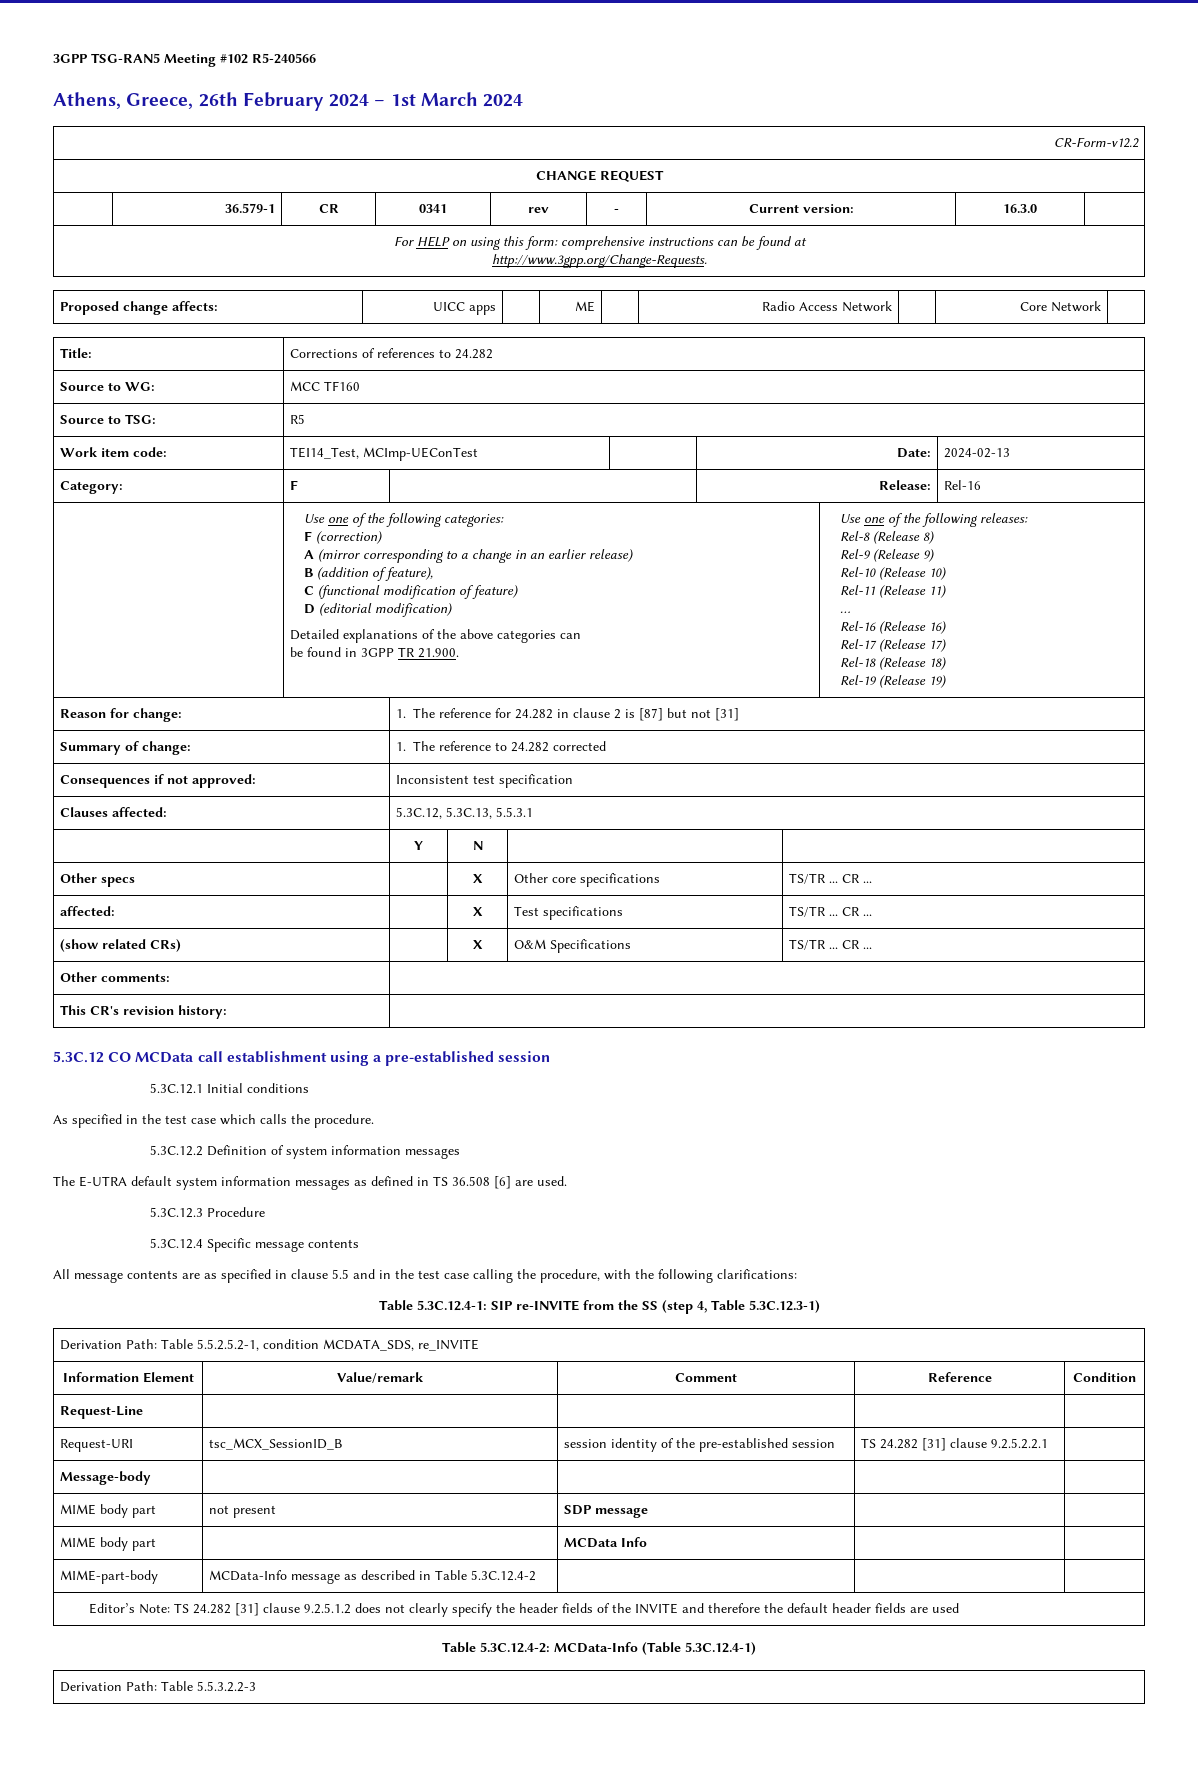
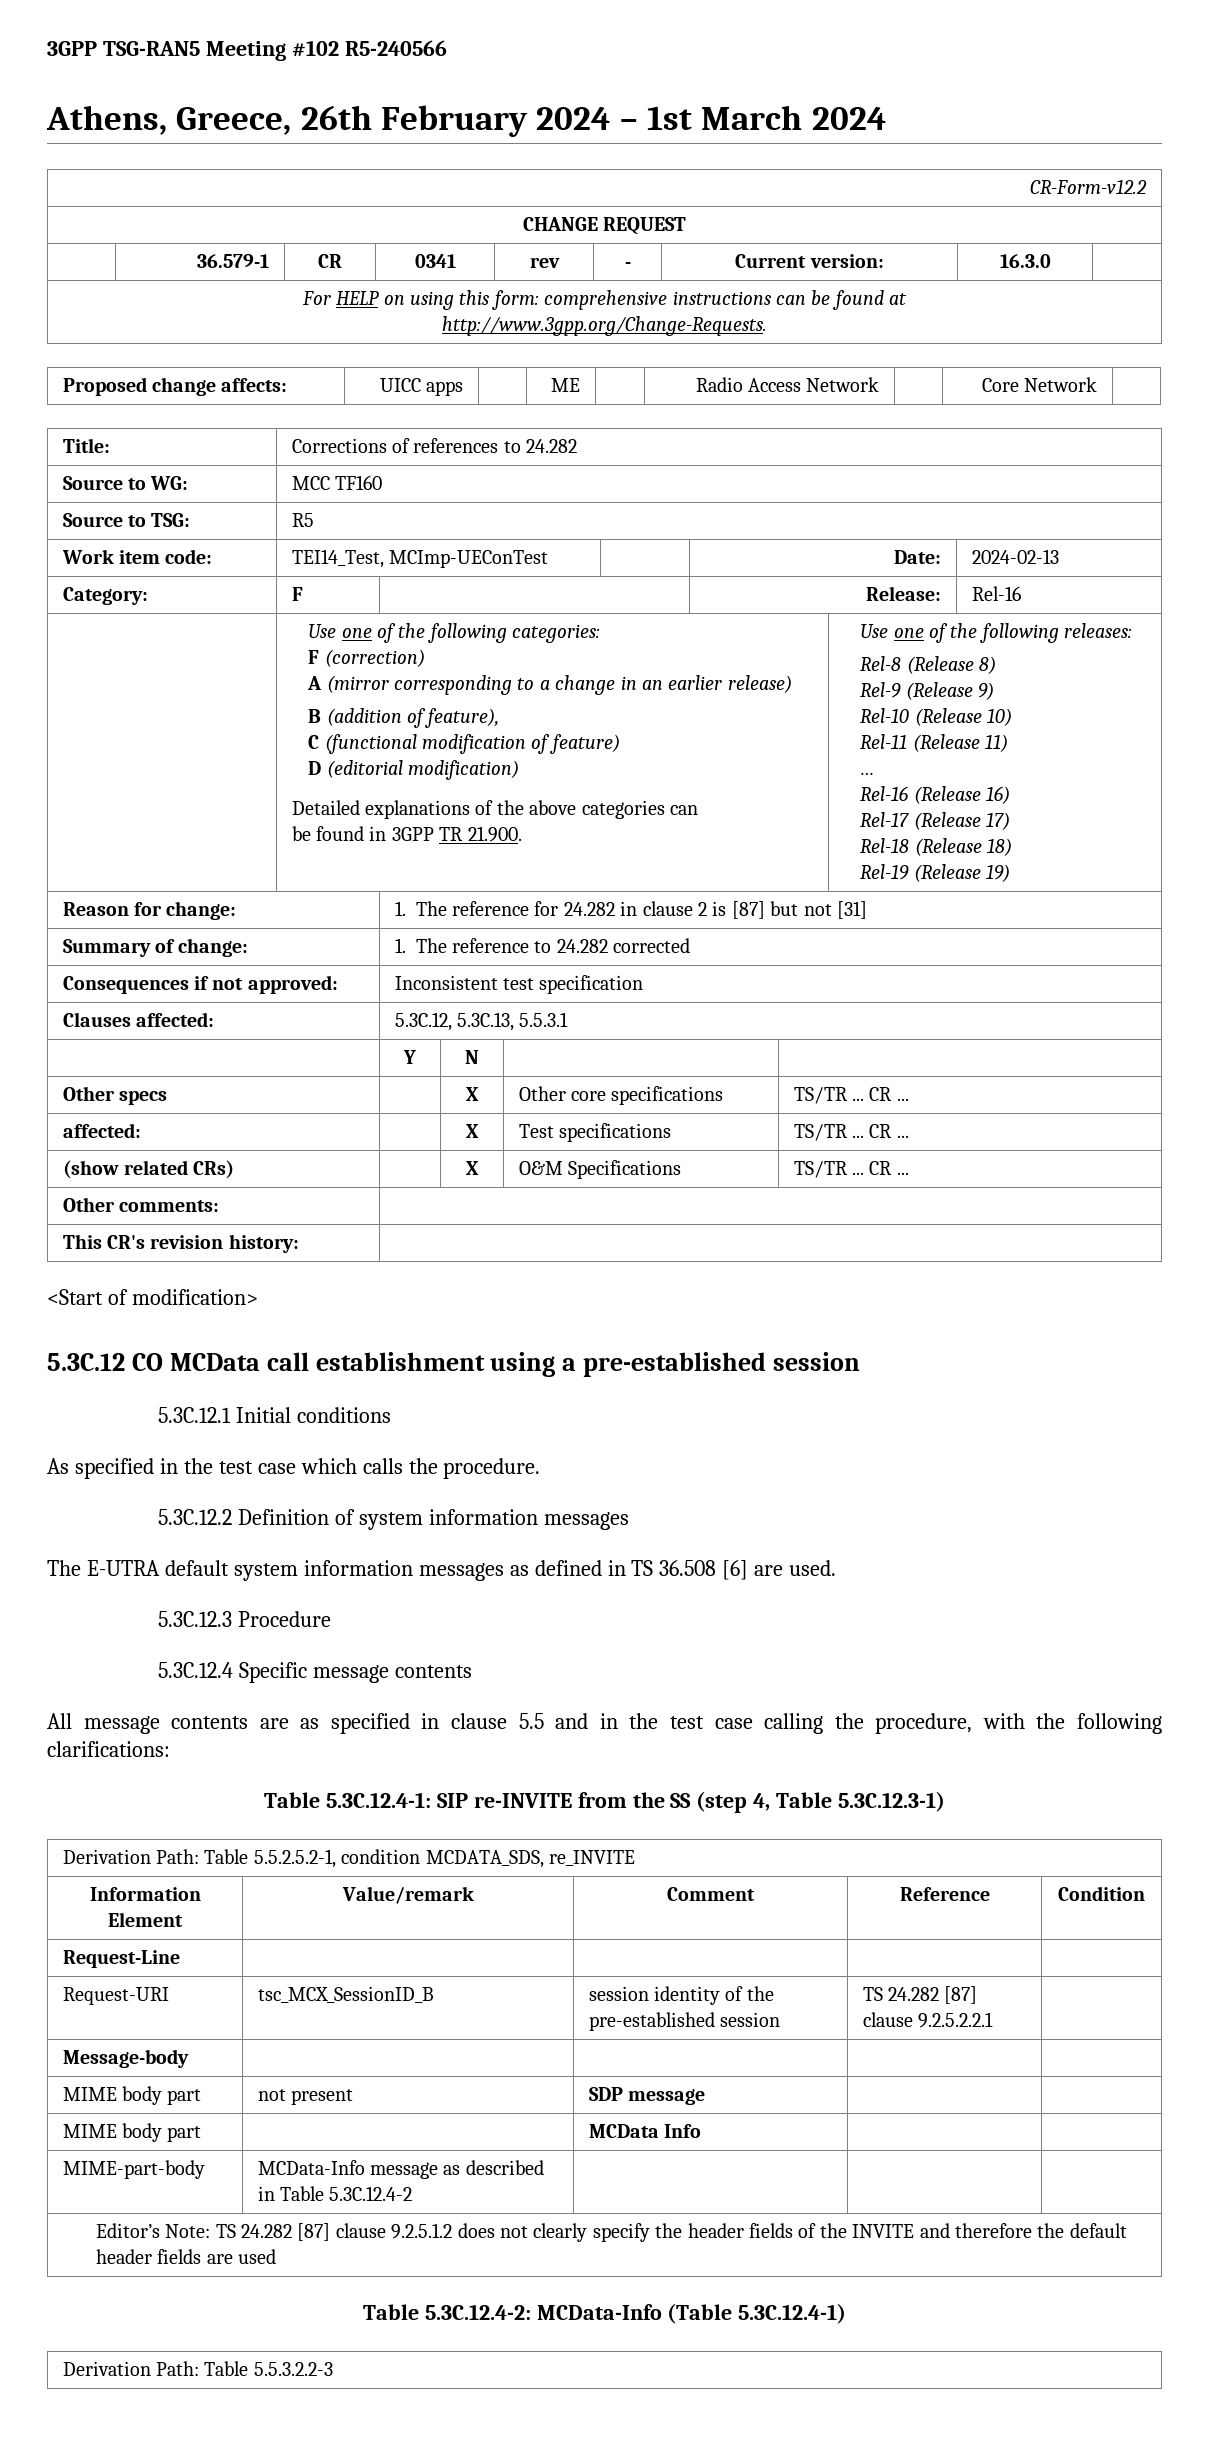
(227, 1012) none -> [47,1289,258,1305] // <Start of modification>
[921,1438,946,1451] [31] -> [944,1986,978,2004] [87]
[235,1603,260,1616] [31] -> [297,2223,331,2241] [87]

